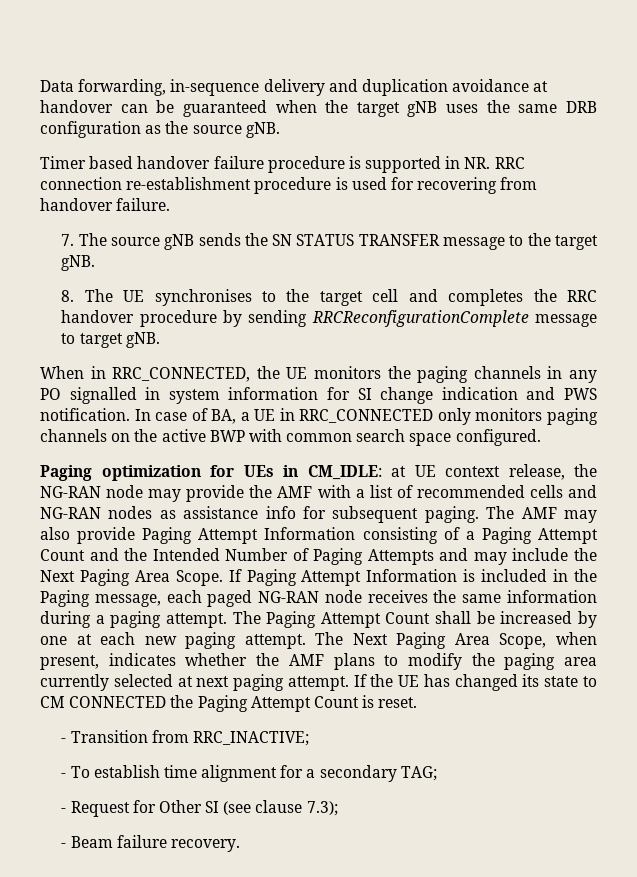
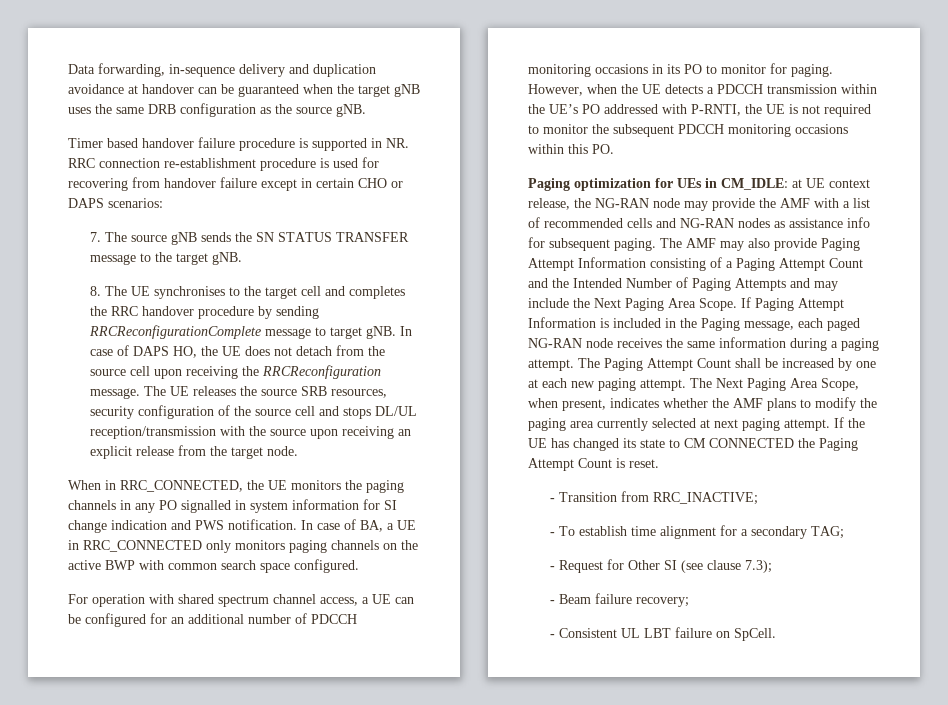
[116,198,171,211] failure. -> [220,177,403,191] [68,198,163,208] failure except in certain CHO or DAPS scenarios:
(160, 340) none -> [400,326,413,336] [90,345,386,358] [90,365,382,379] [90,386,388,399] [90,405,418,419] [90,426,412,439] [90,445,299,459] In case of DAPS HO, the UE does not detach from the source cell upon receiving the RRCReconfiguration message. The UE releases the source SRB resources, security configuration of the source cell and stops DL/UL reception/transmission with the source upon receiving an explicit release from the target node.
(541, 437) none -> [68,594,414,607] [68,613,357,627] [528,63,833,77] [528,84,877,96] [528,104,871,117] [528,124,848,137] [528,144,614,154] // For operation with shared spectrum channel access, a UE can be configured for an additional number of PDCCH monitoring occasions in its PO to monitor for paging. However, when the UE detects a PDCCH transmission within the UE’s PO addressed with P-RNTI, the UE is not required to monitor the subsequent PDCCH monitoring occasions within this PO.
[170,839,240,852] recovery. -> [636,597,690,607] [550,627,777,641] recovery; // - Consistent UL LBT failure on SpCell.

